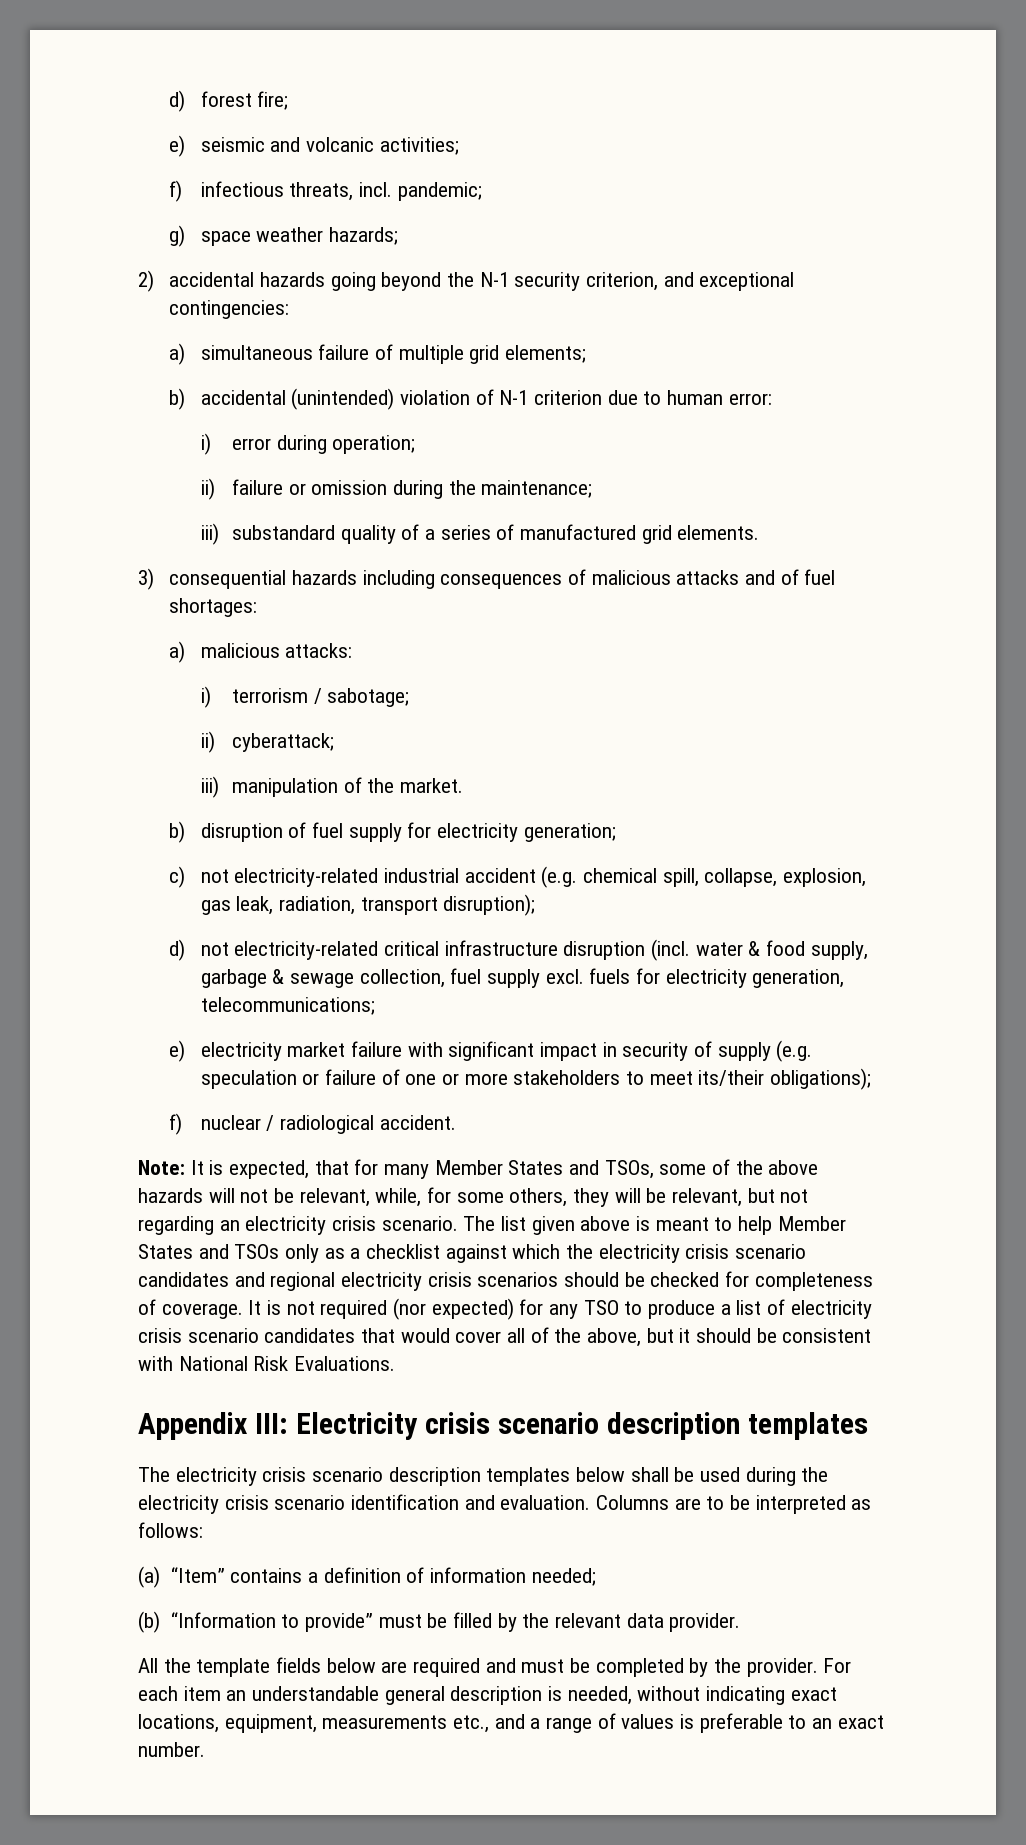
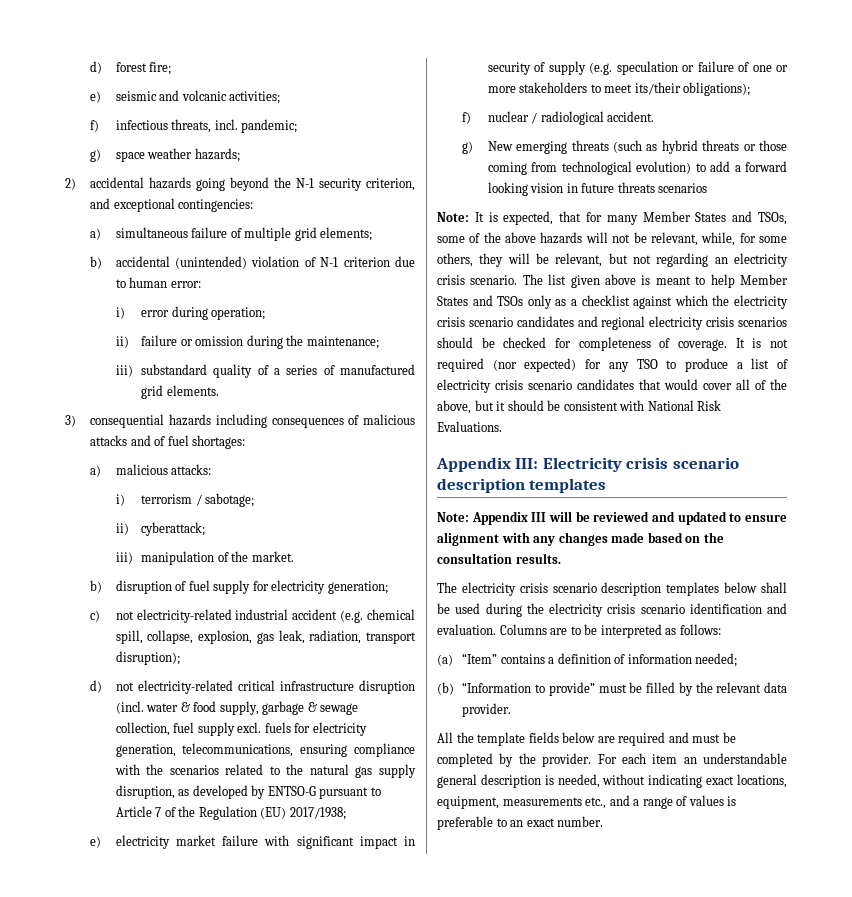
[200,997,375,1015] telecommunications; -> [182,743,415,757] [114,764,417,778] [115,785,381,799] [115,806,346,820] telecommunications, ensuring compliance with the scenarios related to the natural gas supply disruption, as developed by ENTSO-G pursuant to Article 7 of the Regulation (EU) 2017/1938;
(456, 1122) none -> [462,140,787,154] [487,161,787,175] [487,182,708,196] // g) New emerging threats (such as hybrid threats or those coming from technological evolution) to add a forward looking vision in future threats scenarios
(868, 1426) none -> [437,511,787,525] [437,532,724,546] [437,553,561,564] // Note: Appendix III will be reviewed and updated to ensure alignment with any changes made based on the consultation results.

